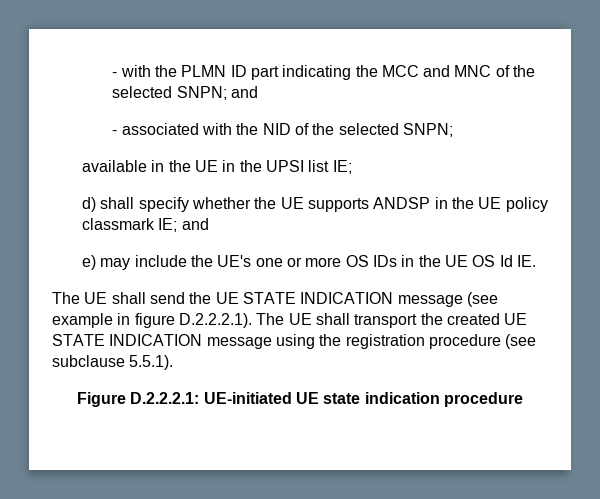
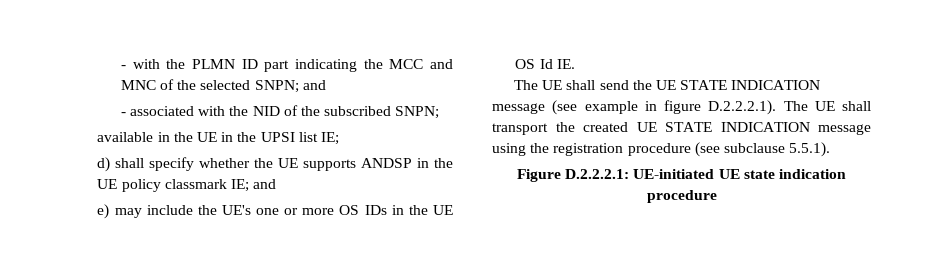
[338,123,399,135] selected -> [324,106,392,116] subscribed

